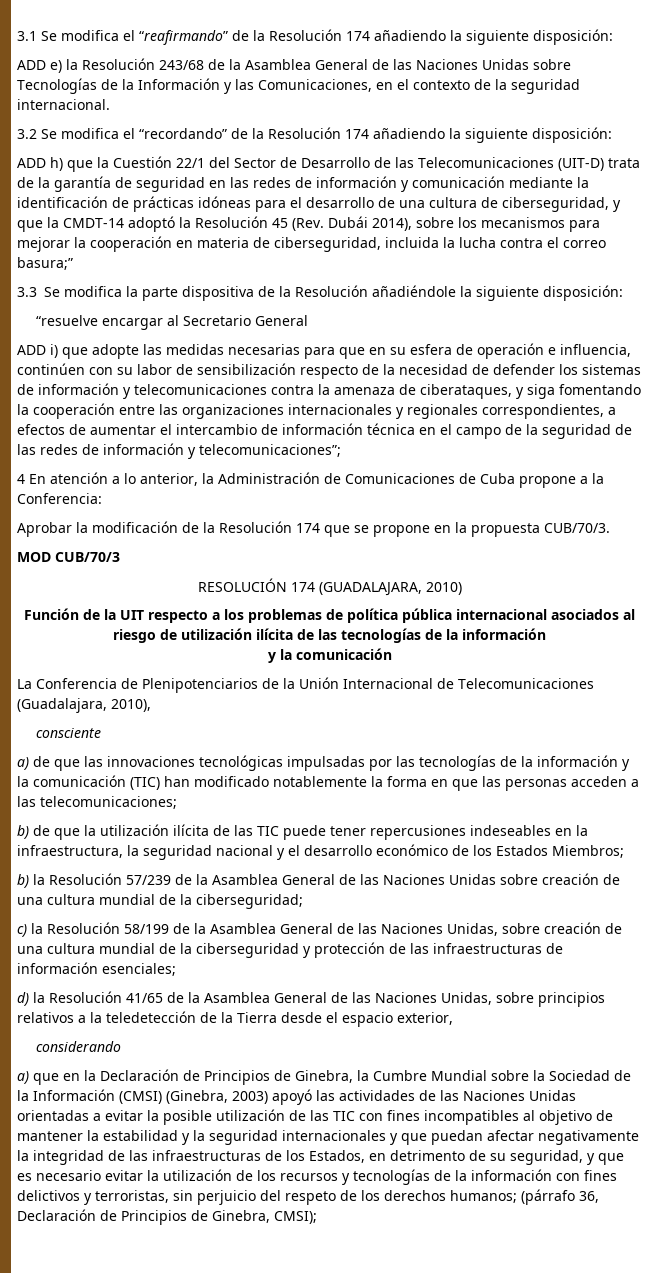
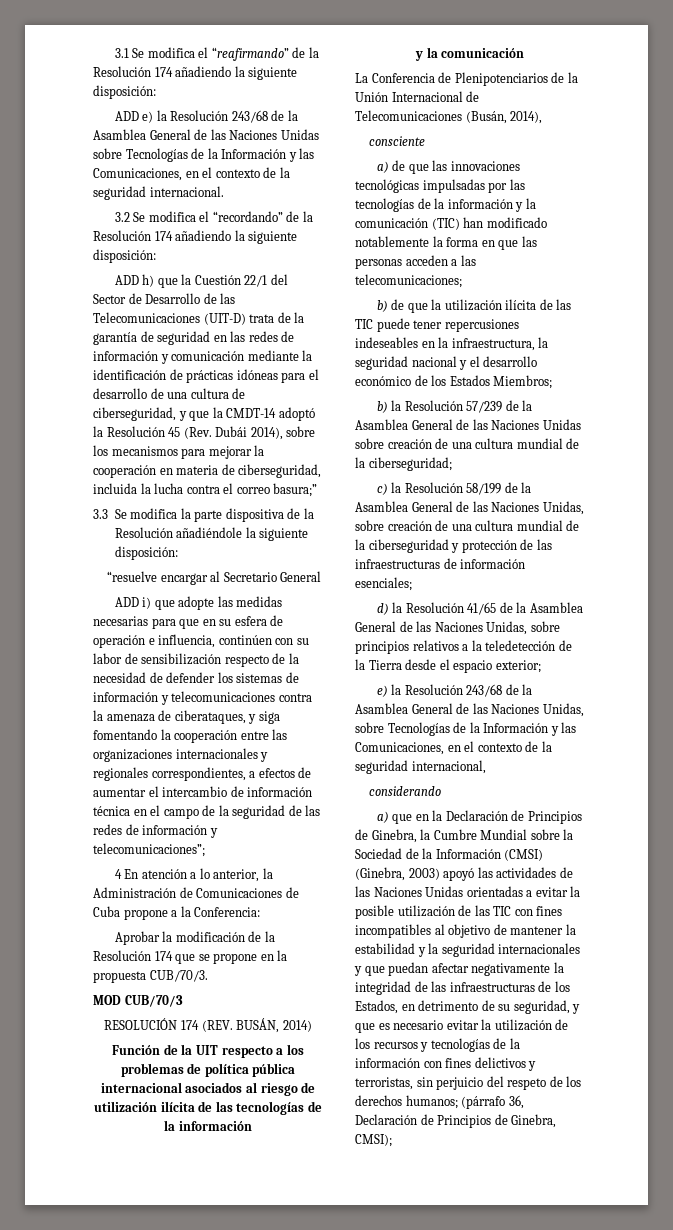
[318,582,462,596] (GUADALAJARA, 2010) -> [201,1018,312,1033] (REV. BUSÁN, 2014)
[17,698,151,713] (Guadalajara, 2010), -> [465,111,543,124] (Busán, 2014),
[397,1012,453,1025] exterior, -> [495,660,541,673] [376,684,533,697] [355,703,584,717] [355,722,577,736] [355,741,552,755] [355,760,486,774] exterior; // e) la Resolución 243/68 de la Asamblea General de las Naciones Unidas, sobre Tecnologías de la Información y las Comunicaciones, en el contexto de la seguridad internacional,

